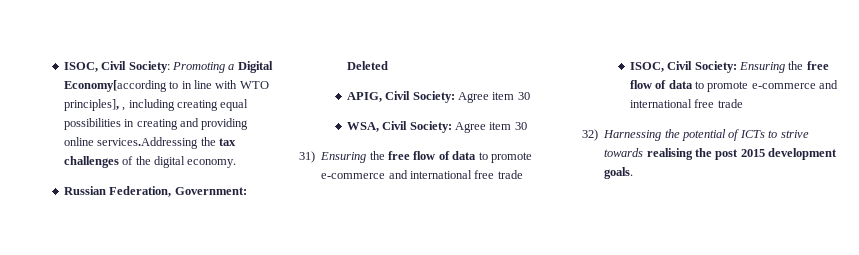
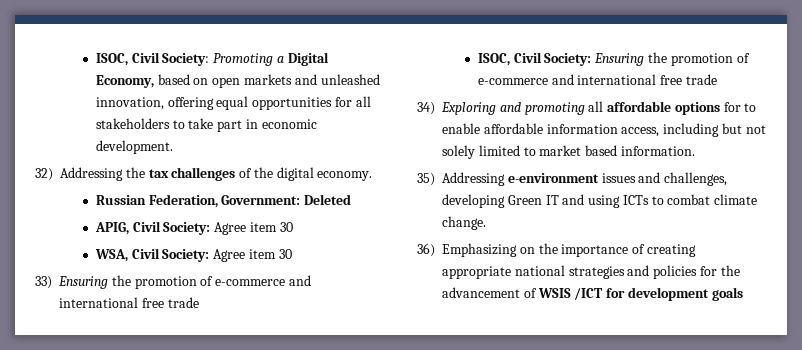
[63,80,269,92] [63,99,249,111] [63,118,249,130] [63,137,199,149] Economy[according to in line with WTO principles], , including creating equal possibilities in creating and providing online services.Addressing -> [95,74,380,88] [95,96,371,110] [95,118,317,132] [95,140,173,154] [35,167,123,181] Economy, based on open markets and unleashed innovation, offering equal opportunities for all stakeholders to take part in economic development. // 32) Addressing
[299,151,532,163] 31) Ensuring the free flow of data to promote -> [35,275,214,289] 33) Ensuring the promotion of
[806,61,829,70] [629,80,839,92] [629,99,743,108] [582,129,809,141] [604,148,838,160] [604,167,634,179] free flow of data to promote e-commerce and international free trade // 32) Harnessing the potential of ICTs to strive towards realising the post 2015 development goals. -> [670,53,750,66] [477,74,717,85] [417,101,757,115] [442,123,766,137] [442,145,695,159] [417,172,728,186] [442,194,758,208] [442,216,486,230] [417,243,696,257] [442,265,740,279] [442,287,743,301] promotion of e-commerce and international free trade // 34) Exploring and promoting all affordable options for to enable affordable information access, including but not solely limited to market based information. // 35) Addressing e-environment issues and challenges, developing Green IT and using ICTs to combat climate change. // 36) Emphasizing on the importance of creating appropriate national strategies and policies for the advancement of WSIS /ICT for development goals

